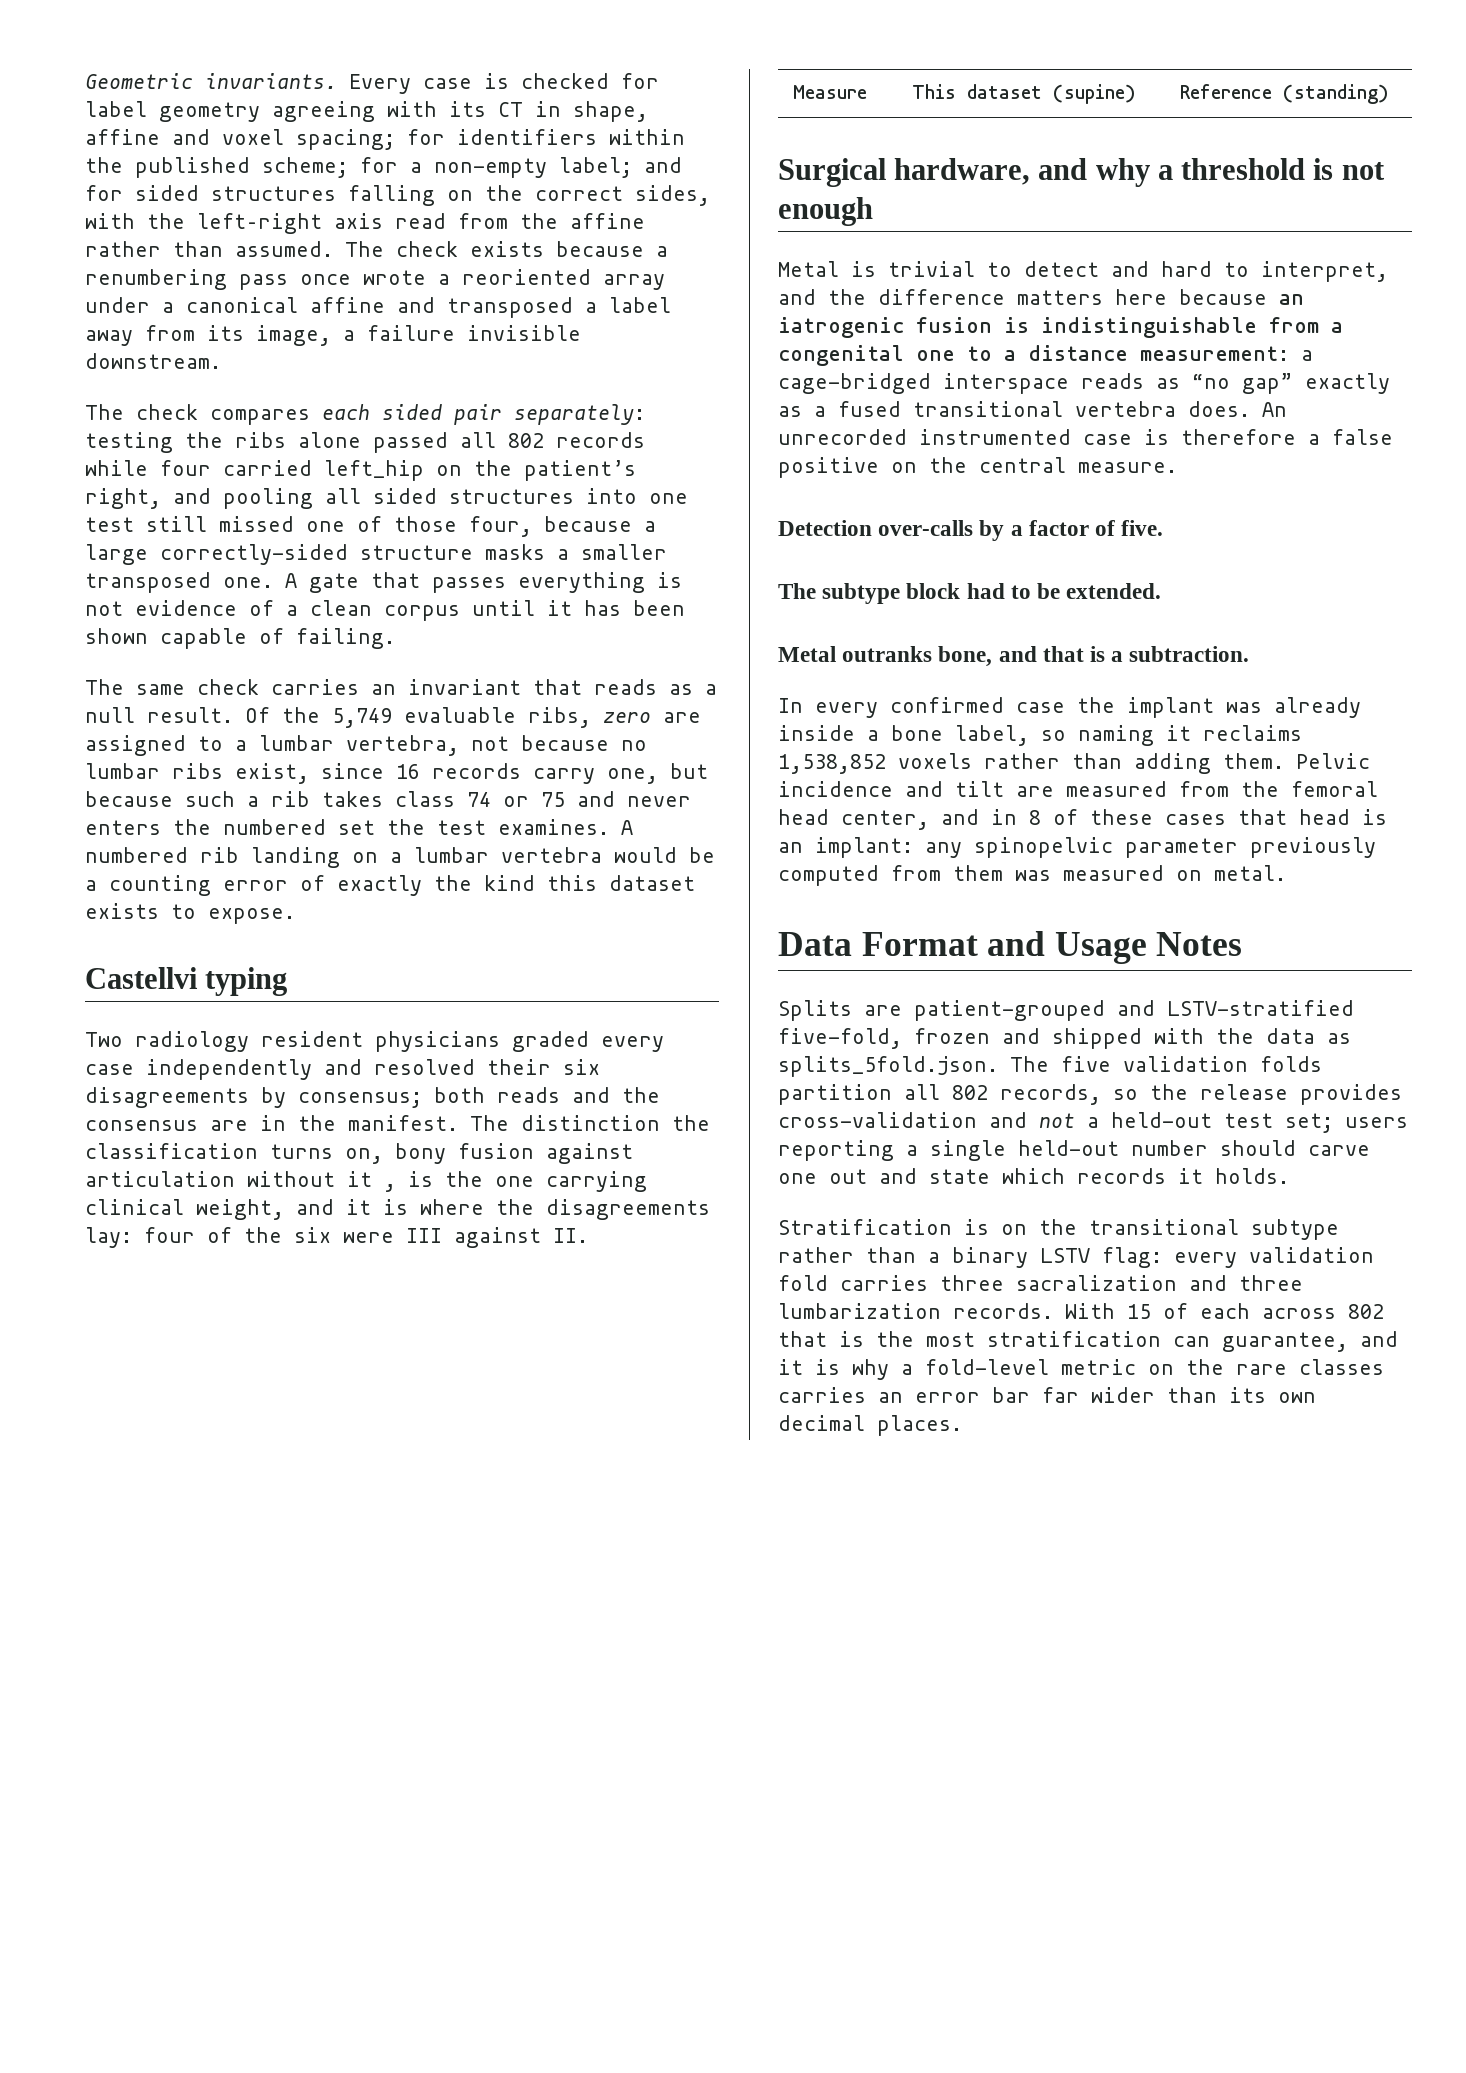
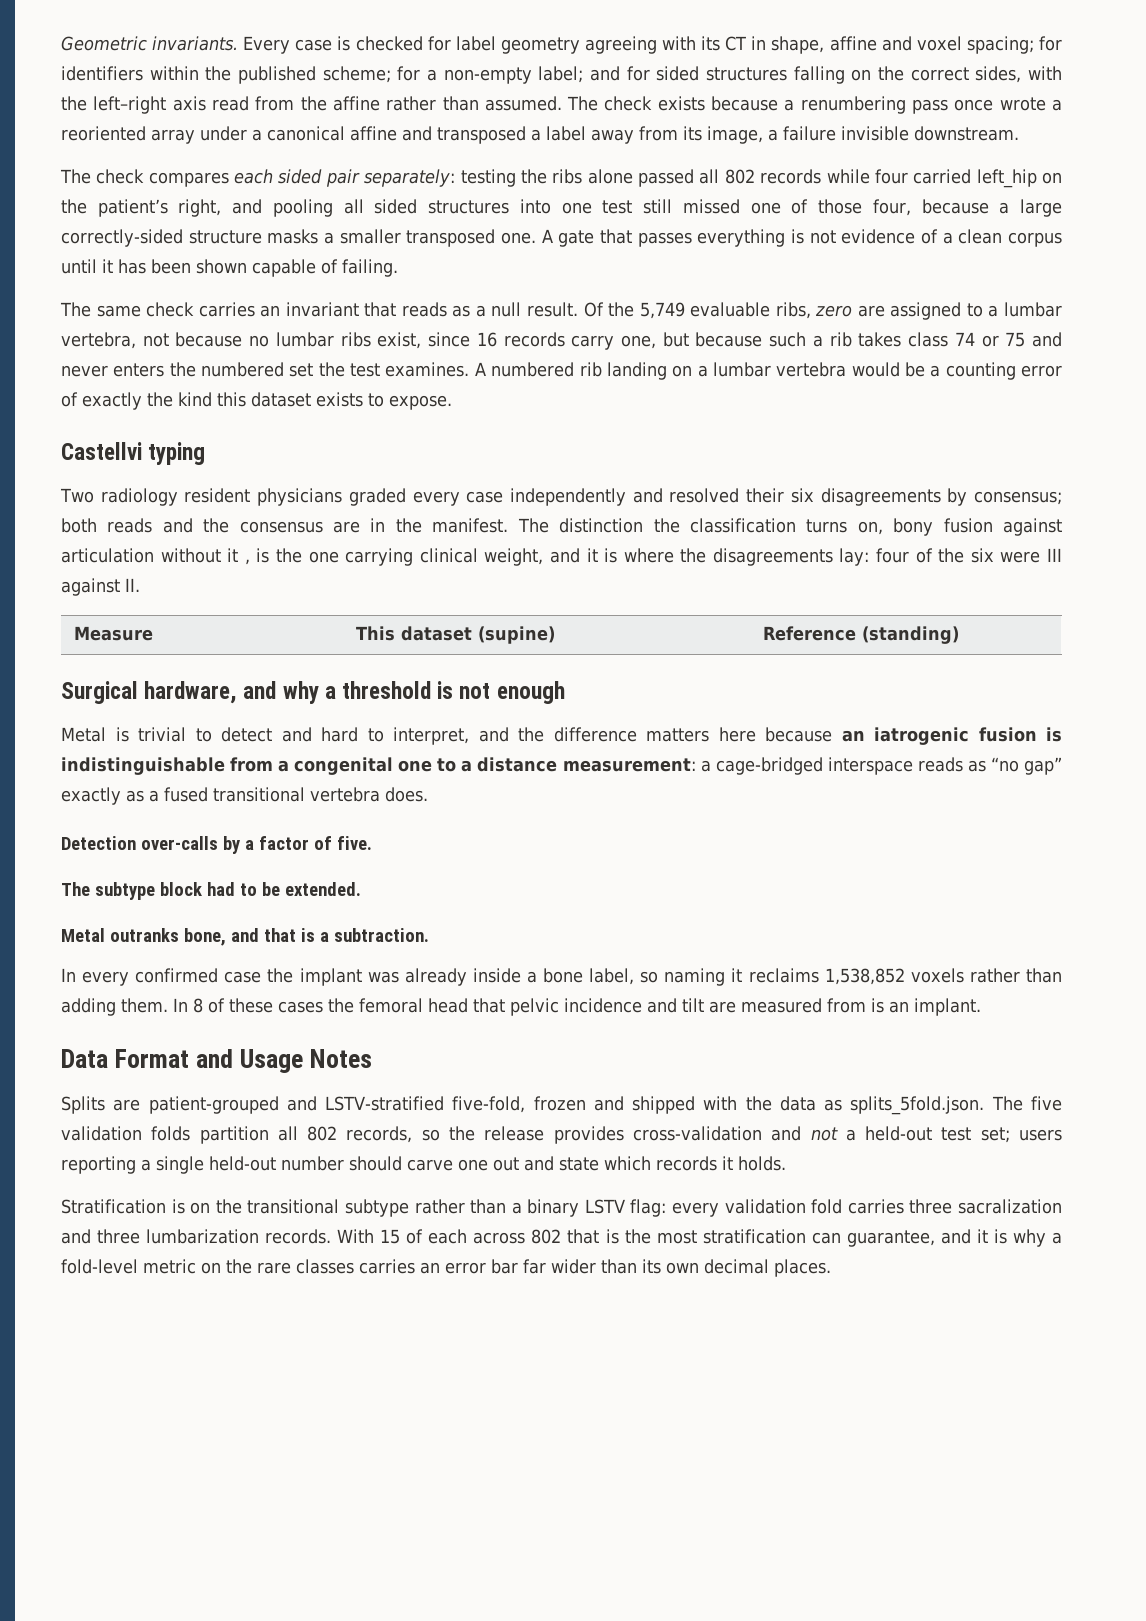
[1262,402,1287,417] [778,429,1393,445] [778,457,1177,478] An unrecorded instrumented case is therefore a false positive on the central measure. -> (428, 794) none
[1296,753,1370,769] Pelvic -> [173,998,559,1016] In 8 of these cases the femoral head that pelvic
[1241,781,1378,797] [778,809,1387,830] [778,837,1376,858] [778,865,1286,886] the femoral head center, and in 8 of these cases that head is an implant: any spinopelvic parameter previously computed from them was measured on metal. -> [871,998,981,1016] is an implant.

